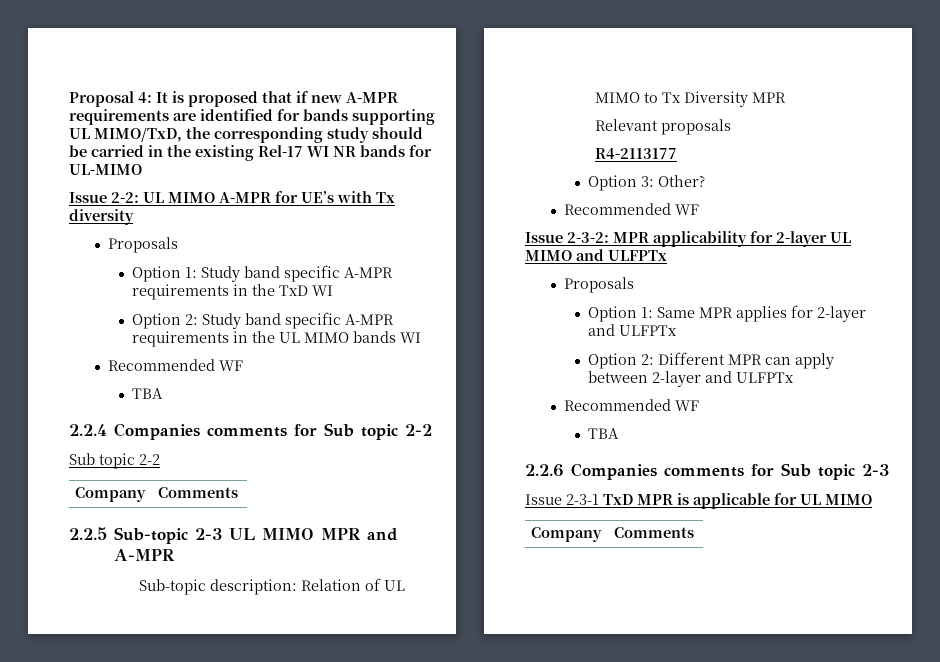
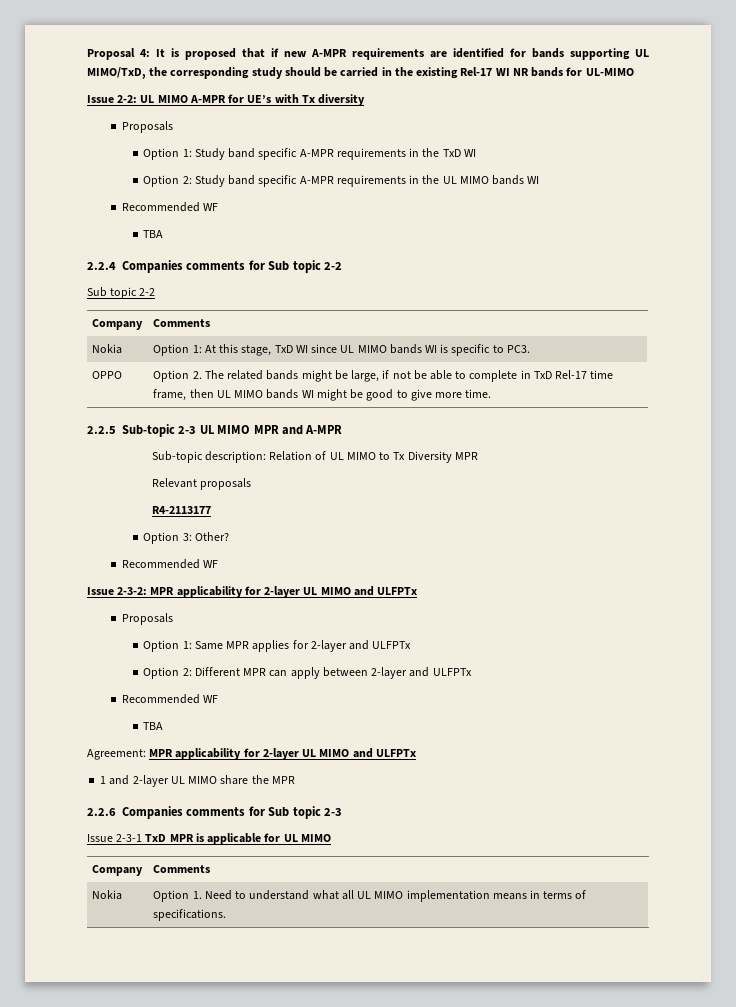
(239, 492) none -> [92,344,123,354] [153,344,530,356] [92,371,123,379] [153,370,614,382] [153,389,492,401] // Nokia | Option 1: At this stage, TxD WI since UL MIMO bands WI is specific to PC3. // OPPO | Option 2. The related bands might be large, if not be able to complete in TxD Rel-17 time frame, then UL MIMO bands WI might be good to give more time.
(619, 433) none -> [87,748,416,760] [100,775,295,787] // Agreement: MPR applicability for 2-layer UL MIMO and ULFPTx // 1 and 2-layer UL MIMO share the MPR
(695, 532) none -> [92,890,123,900] [153,890,587,902] [153,909,227,921] // Nokia | Option 1. Need to understand what all UL MIMO implementation means in terms of specifications.

